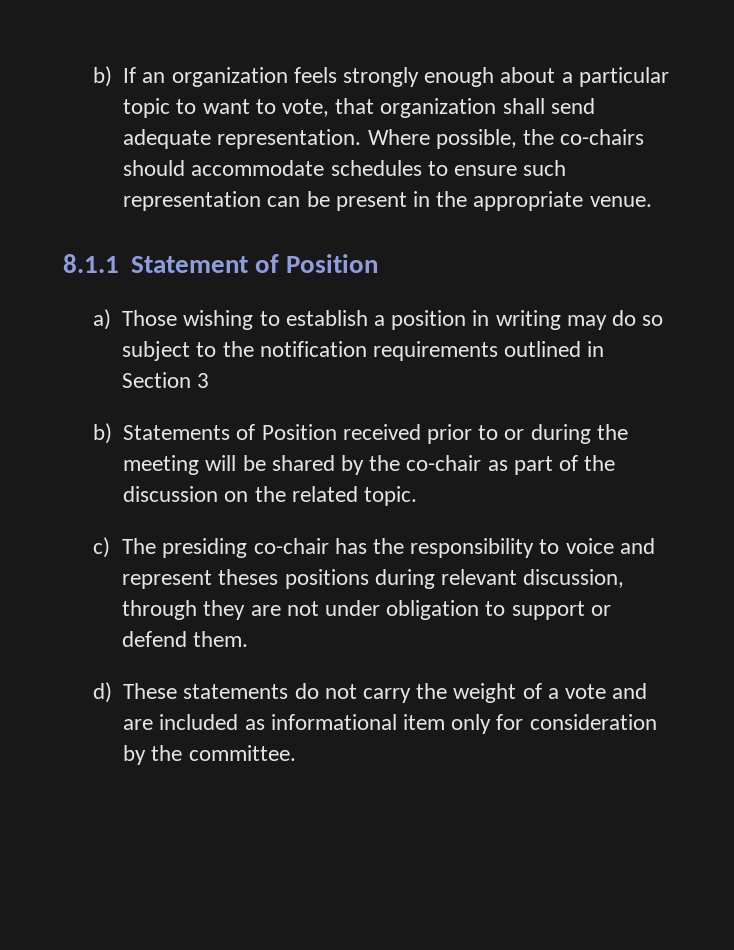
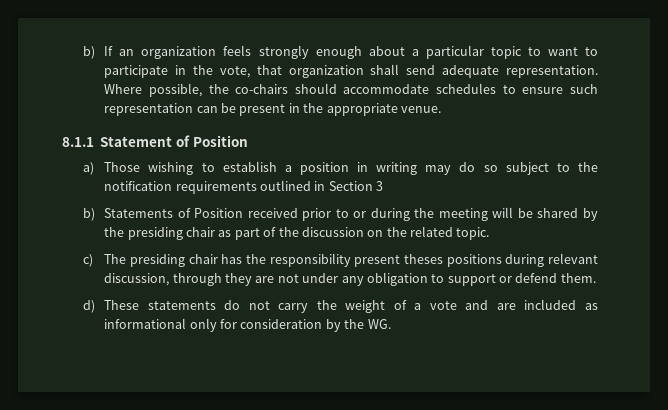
(276, 106) none -> [104,65,213,78] participate in the
[406,455,482,471] co-chair -> [127,227,216,240] presiding chair
[253,538,329,554] co-chair -> [188,254,218,264] chair
[539,538,655,554] [122,570,213,589] to voice and represent -> [354,255,401,267] present
(381, 608) none -> [341,276,364,286] any
[402,714,445,730] item -> (187, 323) none
[188,745,296,761] committee. -> [367,319,391,329] WG.

